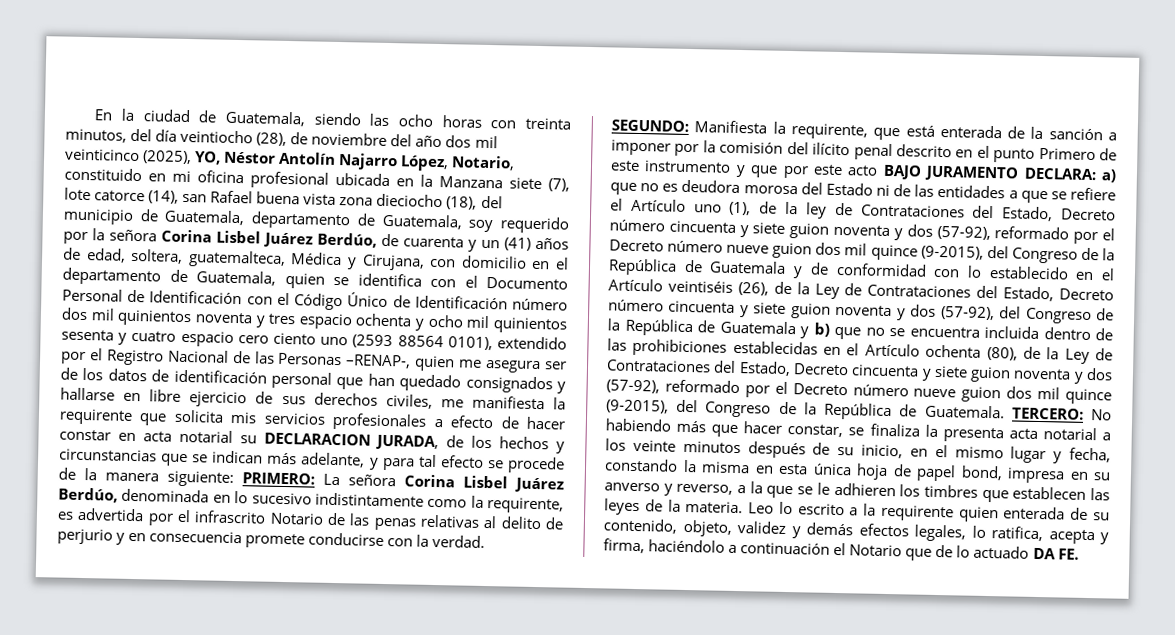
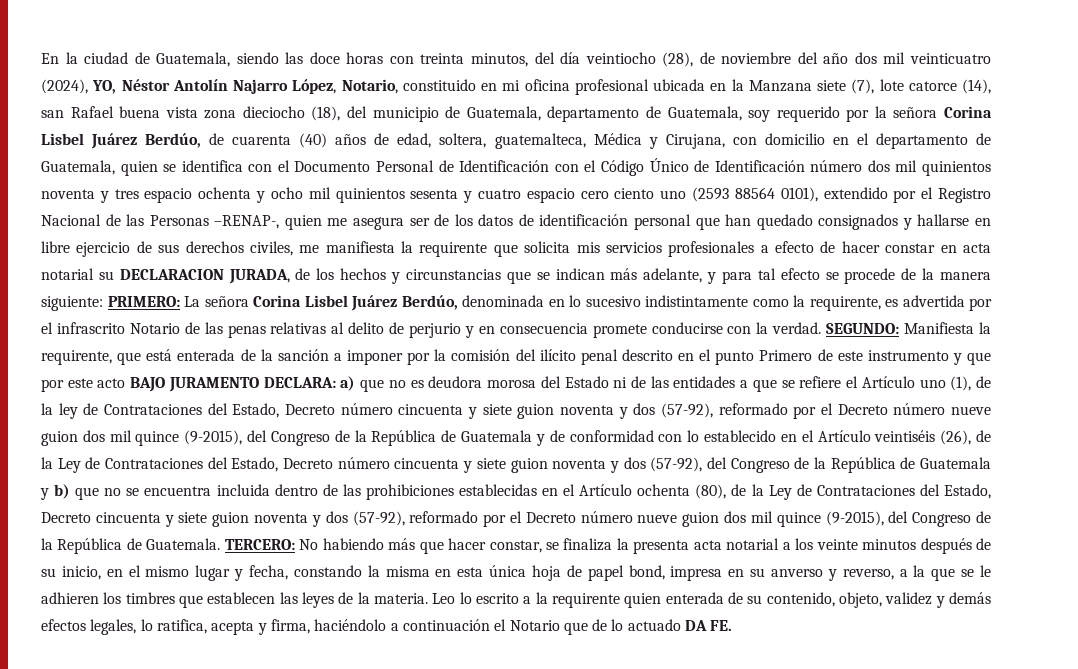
[398,114,435,127] ocho -> [309,52,340,64] doce
[65,148,193,165] veinticinco (2025), -> [909,53,991,64] [41,79,88,94] veinticuatro (2024),
[468,237,531,252] y un (41) -> [299,133,328,148] (40)

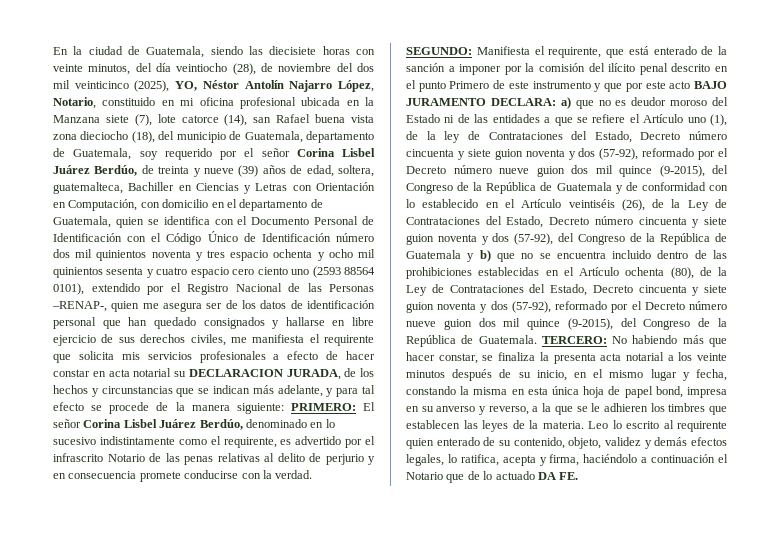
[309,52,340,64] doce -> [269,46,317,55] diecisiete
[420,53,465,64] treinta -> [53,64,83,72] veinte
[823,52,991,64] [41,79,88,94] año dos mil veinticuatro (2024), -> [357,63,374,72] [53,80,170,92] dos mil veinticinco (2025),
[874,106,938,118] la señora -> [244,148,290,157] el señor
[232,133,328,148] cuarenta (40) -> [158,165,259,177] treinta y nueve (39)
[593,133,725,149] Médica y Cirujana, -> [128,182,375,194] [53,199,138,211] Bachiller en Ciencias y Letras con Orientación en Computación,
[401,241,414,253] la -> [309,334,320,343] el
[184,295,544,311] La señora Corina Lisbel Juárez Berdúo, denominada -> [363,402,375,411] [53,419,307,430] El señor Corina Lisbel Juárez Berdúo, denominado
[793,295,805,307] la -> [210,436,221,445] el
[902,295,965,307] advertida -> [295,436,342,445] advertido
[979,322,992,334] la -> [534,46,545,55] el
[177,349,236,361] enterada -> [653,46,697,55] enterado
[428,376,537,388] deudora morosa -> [631,97,708,106] deudor moroso
[216,484,270,496] incluida -> [612,250,652,259] incluido
[523,592,548,604] a la -> [663,420,674,429] al
[665,592,724,604] enterada -> [436,437,480,446] enterado

